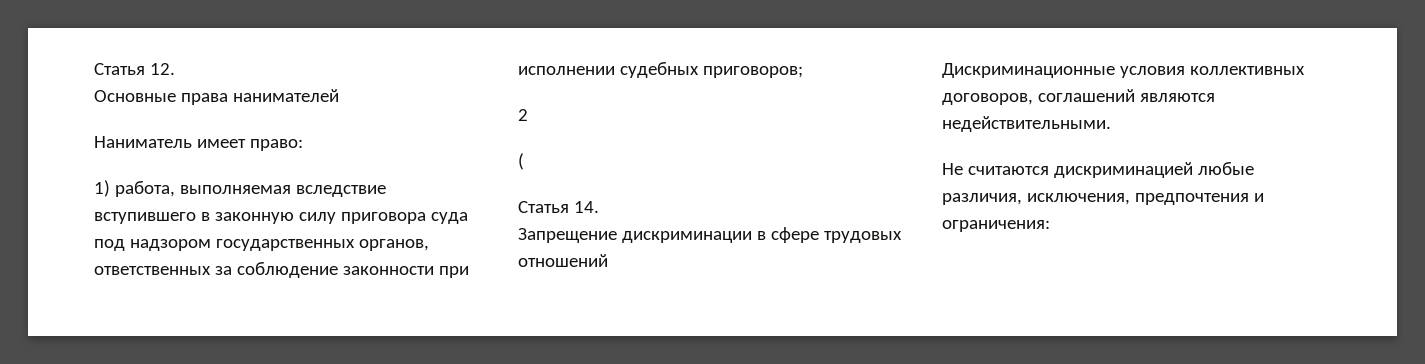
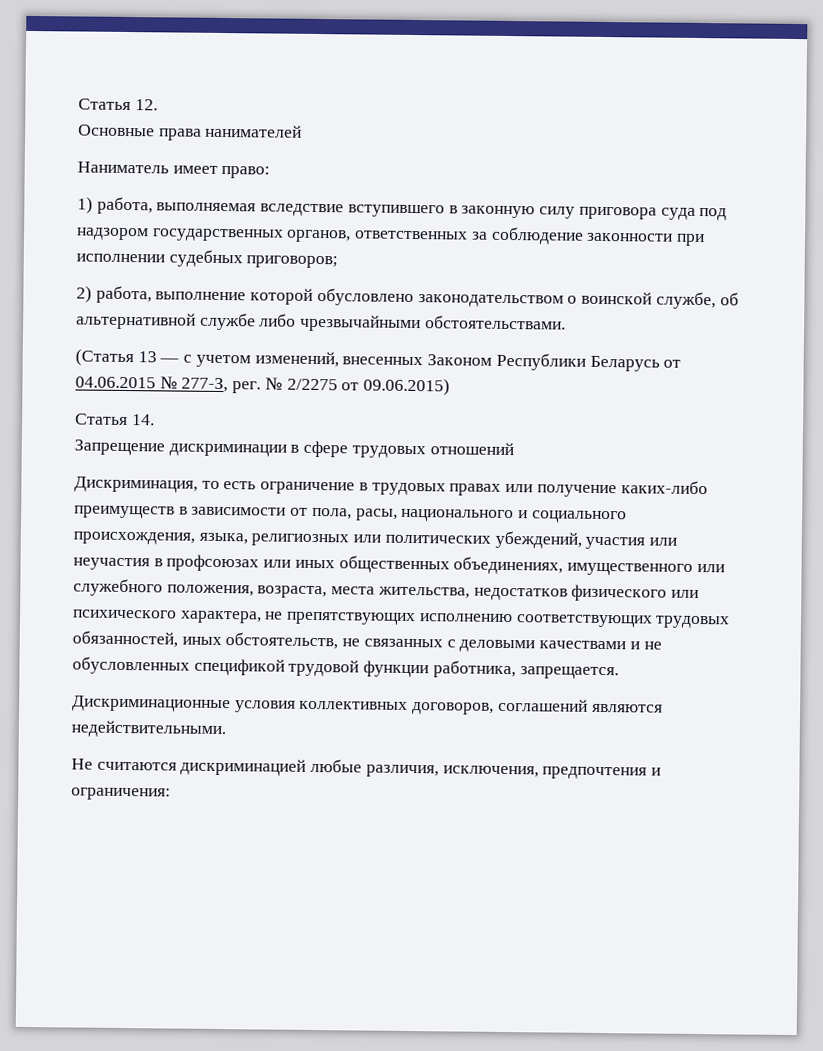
[518,109,528,121] [518,153,524,170] 2 // ( -> [76,285,739,310] [76,312,566,333] [75,348,682,372] [75,376,451,396] 2) работа, выполнение которой обусловлено законодательством о воинской службе, об альтернативной службе либо чрезвычайными обстоятельствами. // (Статья 13 — с учетом изменений, внесенных Законом Республики Беларусь от 04.06.2015 № 277-З, рег. № 2/2275 от 09.06.2015)
(608, 260) none -> [74,476,708,498] [74,505,627,524] [73,530,678,550] [73,554,725,576] [73,578,700,602] [73,609,731,629] [72,630,662,653] [72,656,619,680] // Дискриминация, то есть ограничение в трудовых правах или получение каких-либо преимуществ в зависимости от пола, расы, национального и социального происхождения, языка, религиозных или политических убеждений, участия или неучастия в профсоюзах или иных общественных объединениях, имущественного или служебного положения, возраста, места жительства, недостатков физического или психического характера, не препятствующих исполнению соответствующих трудовых обязанностей, иных обстоятельств, не связанных с деловыми качествами и не обусловленных спецификой трудовой функции работника, запрещается.

